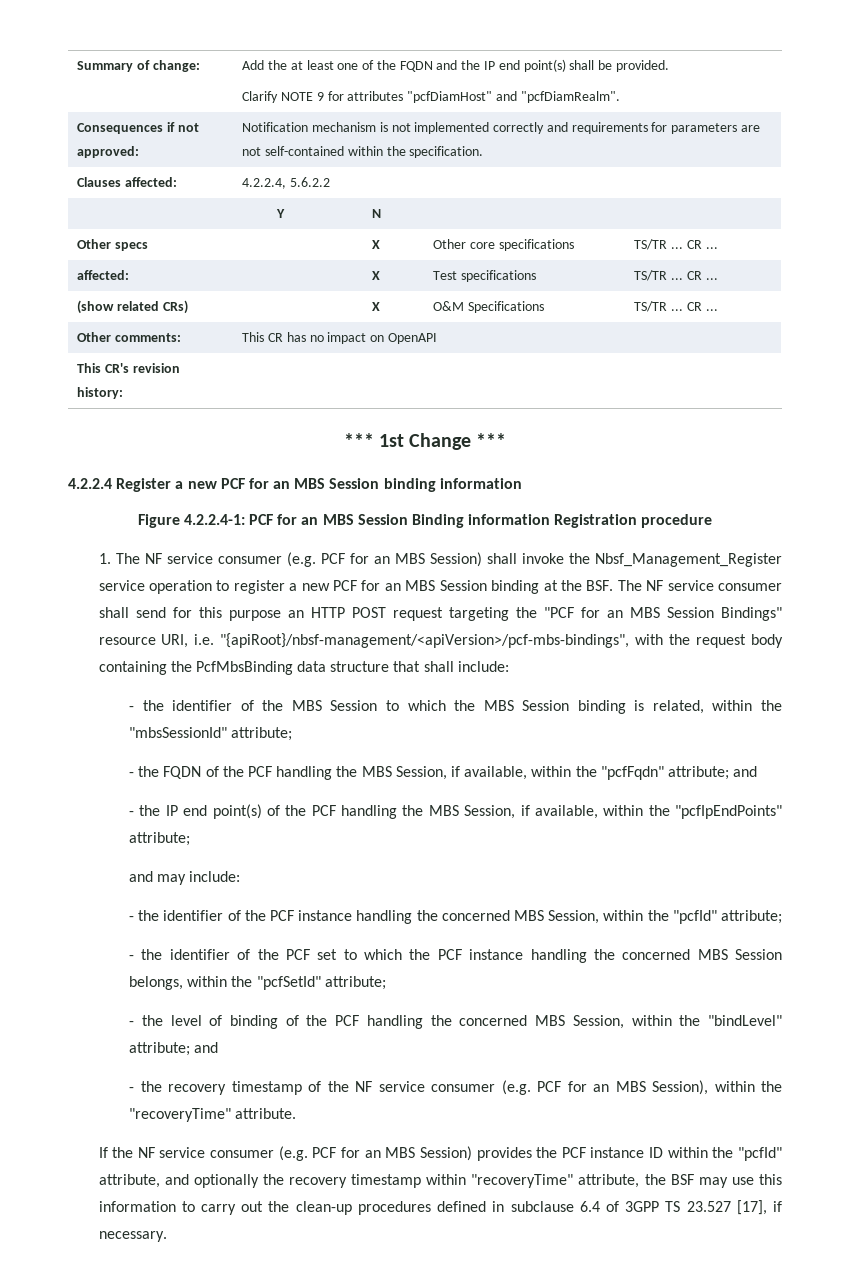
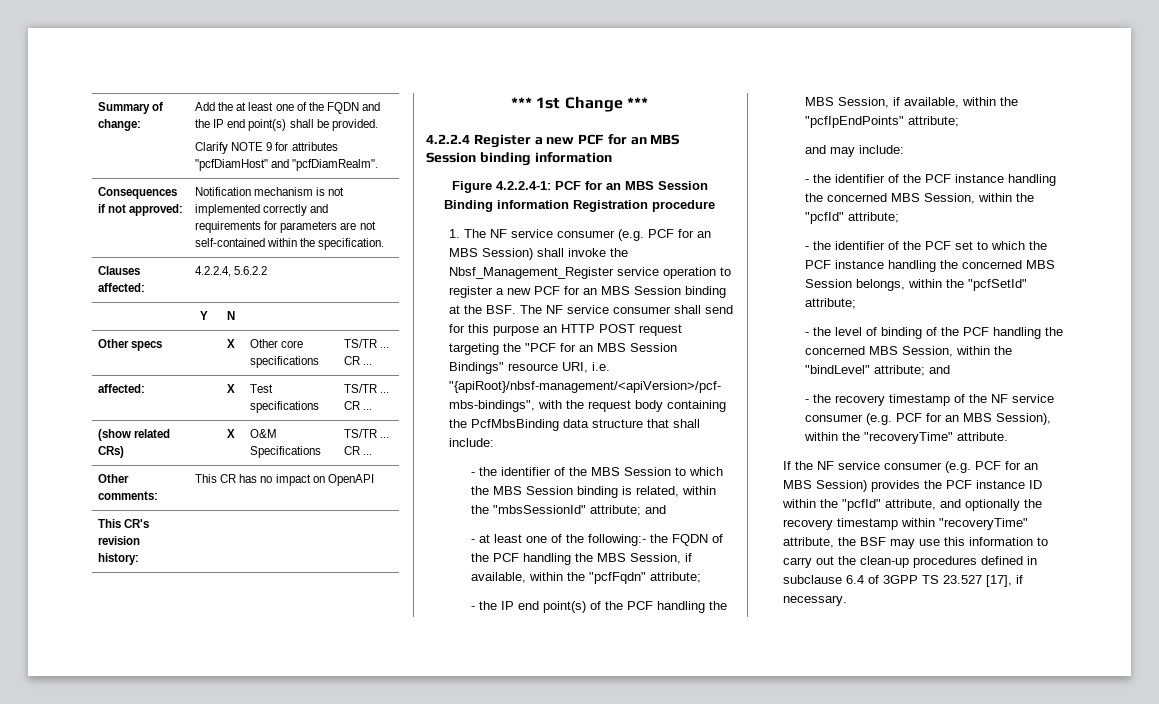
[129,772,135,777] // - -> [645,505,667,514] [471,534,647,546] and // - at least one of the following:-
[733,766,758,777] and -> (702, 577) none

